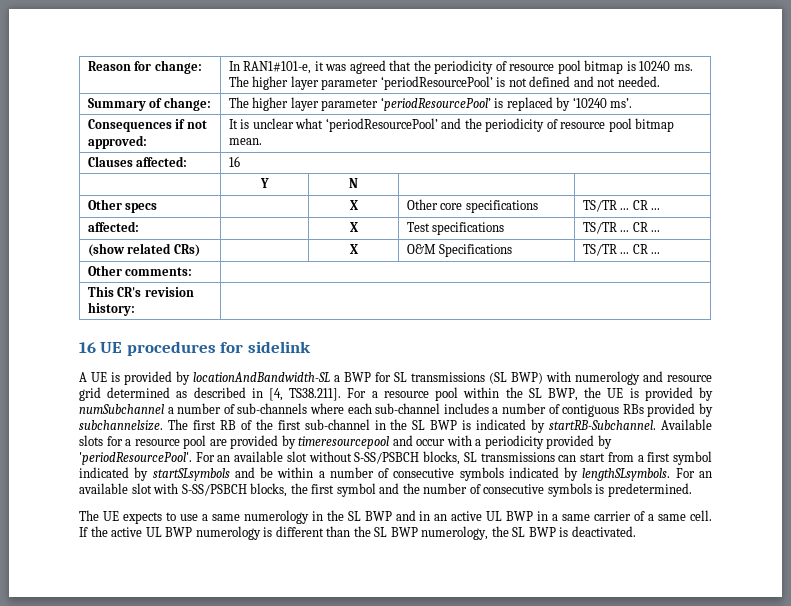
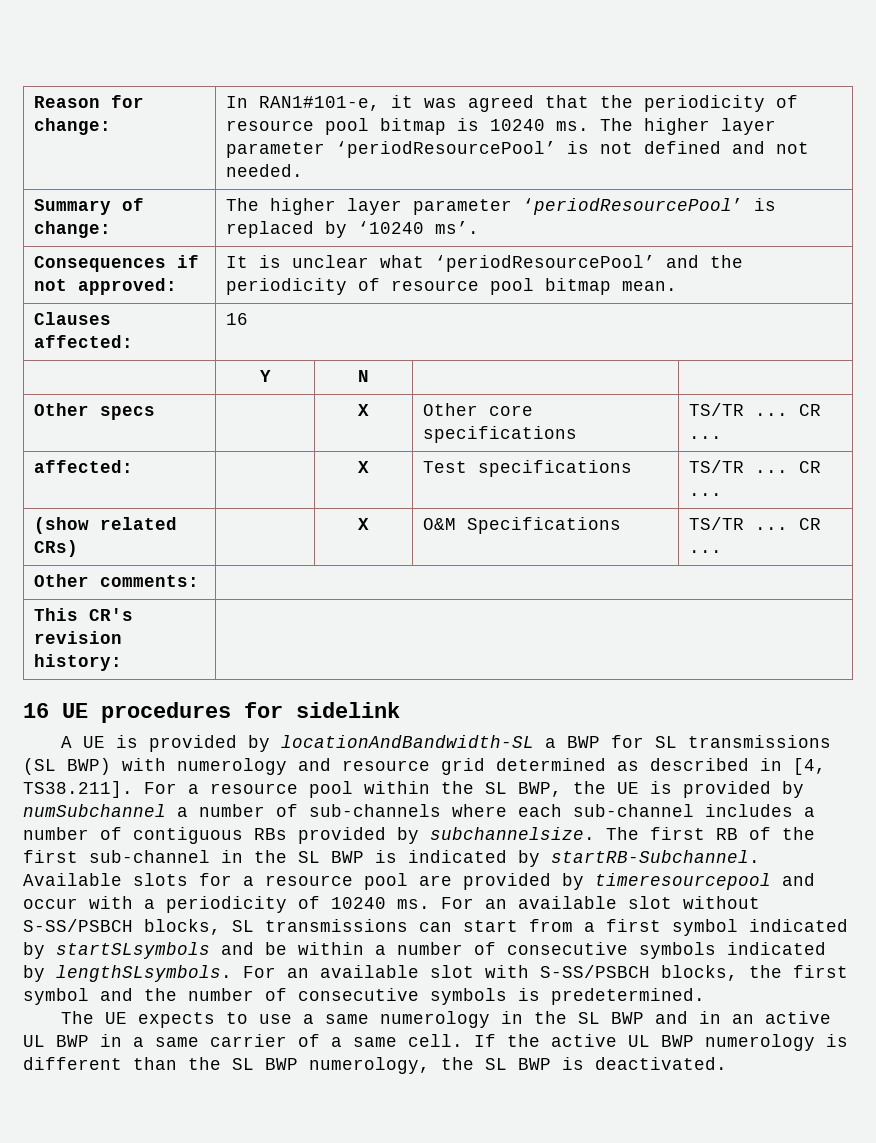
[546,435,612,449] [79,452,192,465] provided by 'periodResourcePool'. -> [298,896,430,909] of 10240 ms.

